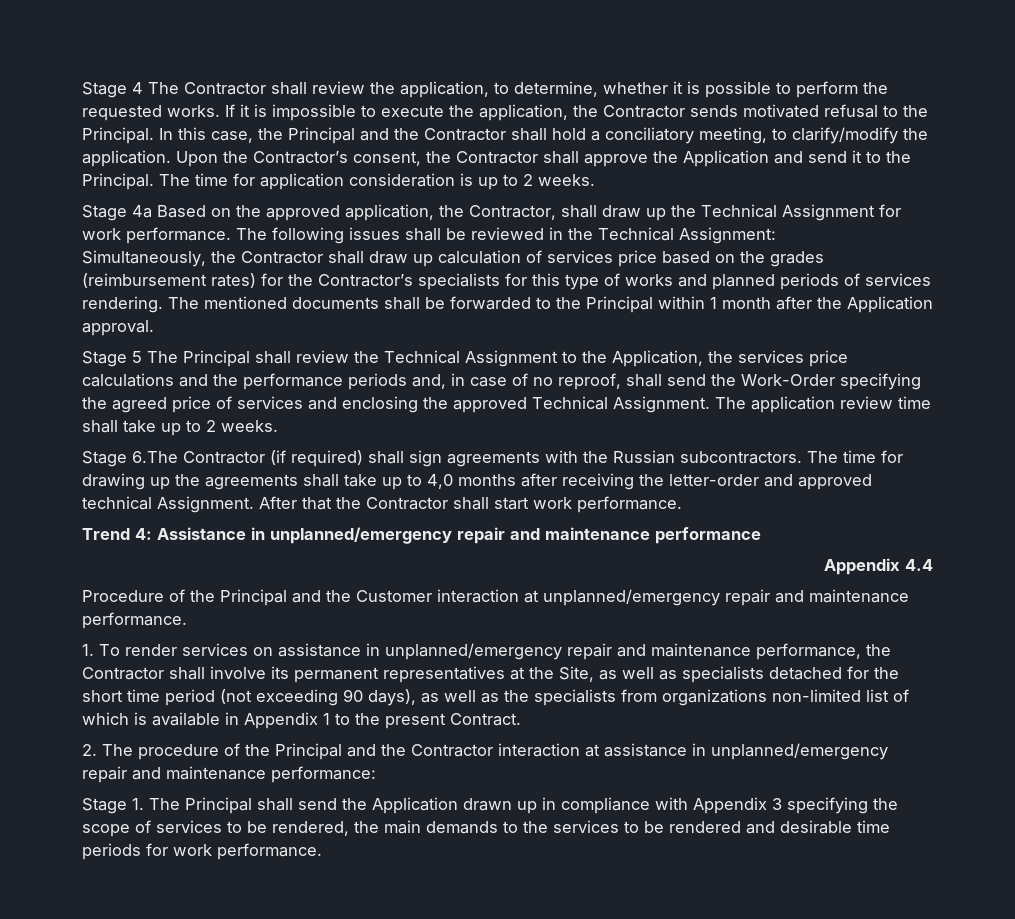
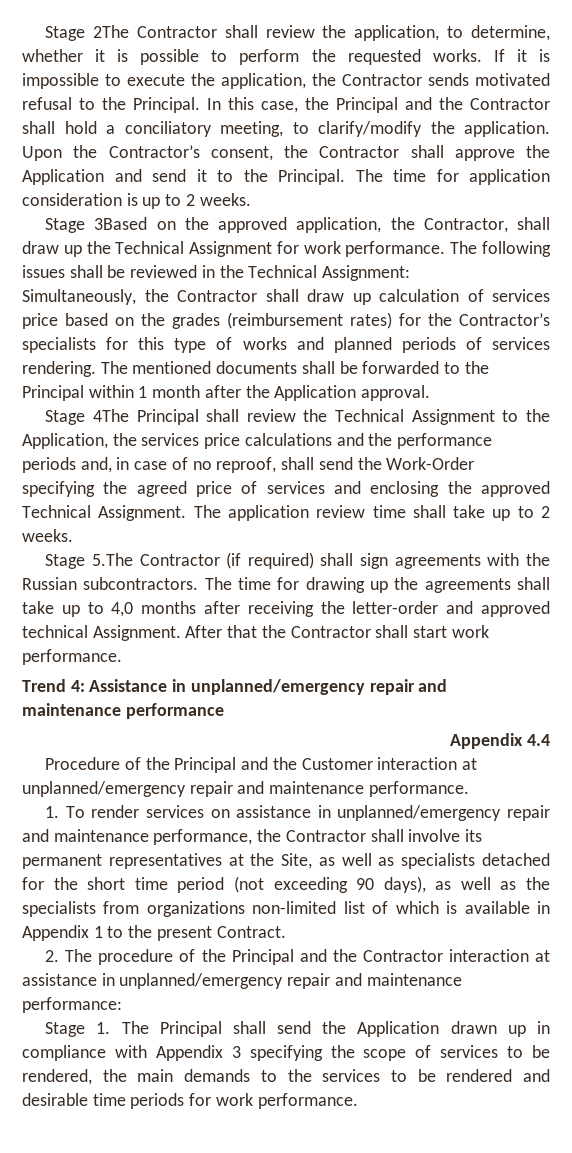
[82,82,179,98] Stage 4 The -> [45,25,130,41] Stage 2The
[132,205,206,218] 4a Based -> [94,217,148,230] 3Based
[132,351,178,363] 5 The -> [92,409,129,422] 4The
[132,451,178,463] 6.The -> [91,553,133,566] 5.The

